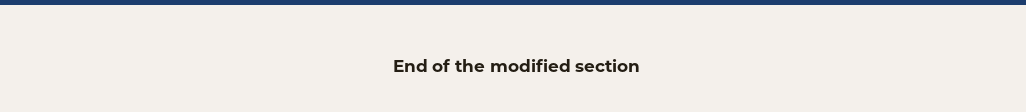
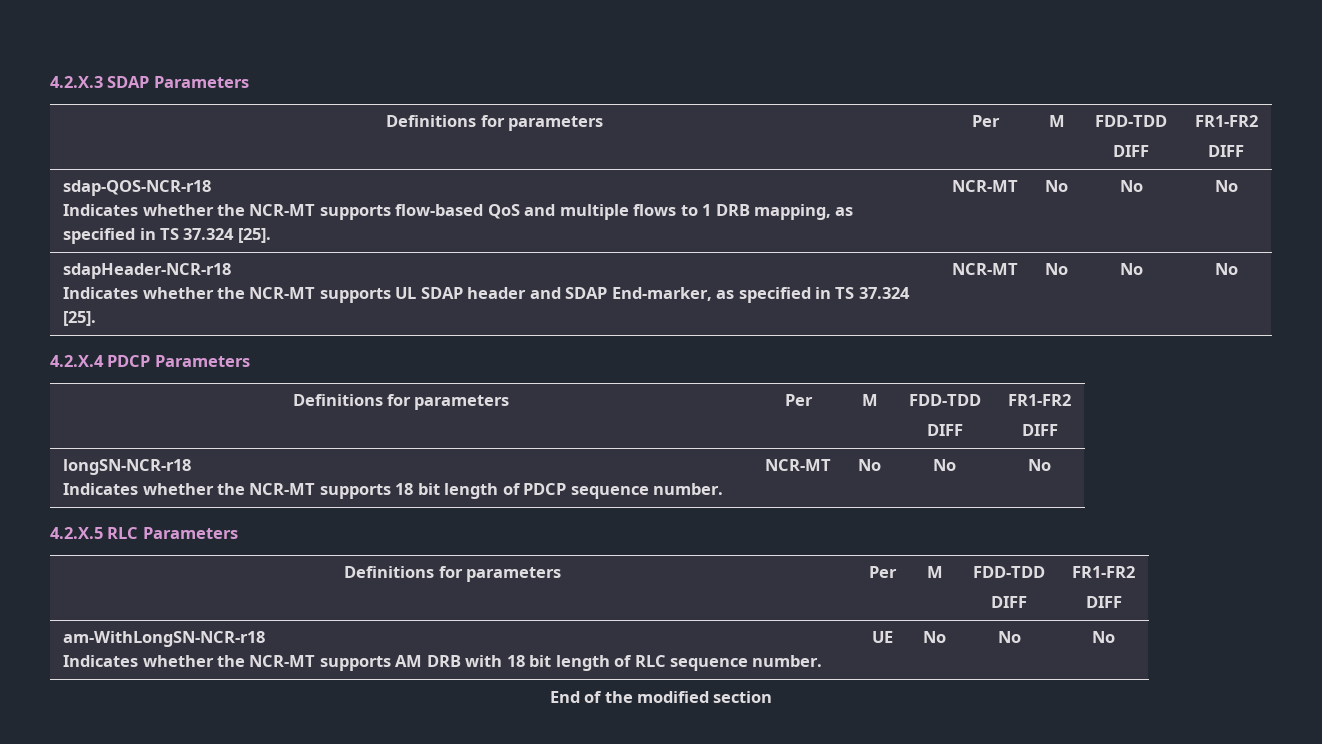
(392, 65) none -> [50,76,249,88] [386,115,603,131] [971,115,1000,127] [1048,115,1065,127] [1095,115,1167,127] [1113,145,1149,157] [1194,115,1258,127] [1208,145,1244,157] [63,180,212,196] [63,204,854,220] [63,228,271,244] [952,180,1018,192] [1045,180,1068,192] [1119,180,1143,192] [1214,180,1238,192] [63,263,232,279] [63,287,910,303] [63,311,97,326] [952,263,1018,275] [1045,263,1068,275] [1119,263,1143,275] [1214,263,1238,275] [50,355,250,367] [292,394,510,410] [784,394,813,406] [861,394,878,406] [908,394,981,406] [926,424,963,436] [1008,394,1071,406] [1021,424,1058,436] [63,459,192,475] [63,483,724,499] [765,459,831,471] [858,459,881,471] [933,459,956,471] [1028,459,1051,471] [50,527,238,539] [344,566,561,582] [868,566,897,578] [926,566,943,578] [973,566,1045,578] [991,596,1027,608] [1072,566,1135,578] [1085,596,1122,608] [63,631,266,647] [63,655,823,671] [871,631,893,643] [923,631,946,643] [997,631,1021,643] [1092,631,1115,643] 4.2.X.3 SDAP Parameters // Definitions for parameters | Per | M | FDD-TDD // DIFF | FR1-FR2 // DIFF // sdap-QOS-NCR-r18 // Indicates whether the NCR-MT supports flow-based QoS and multiple flows to 1 DRB mapping, as specified in TS 37.324 [25]. | NCR-MT | No | No | No // sdapHeader-NCR-r18 // Indicates whether the NCR-MT supports UL SDAP header and SDAP End-marker, as specified in TS 37.324 [25]. | NCR-MT | No | No | No // 4.2.X.4 PDCP Parameters // Definitions for parameters | Per | M | FDD-TDD // DIFF | FR1-FR2 // DIFF // longSN-NCR-r18 // Indicates whether the NCR-MT supports 18 bit length of PDCP sequence number. | NCR-MT | No | No | No // 4.2.X.5 RLC Parameters // Definitions for parameters | Per | M | FDD-TDD // DIFF | FR1-FR2 // DIFF // am-WithLongSN-NCR-r18 // Indicates whether the NCR-MT supports AM DRB with 18 bit length of RLC sequence number. | UE | No | No | No //

